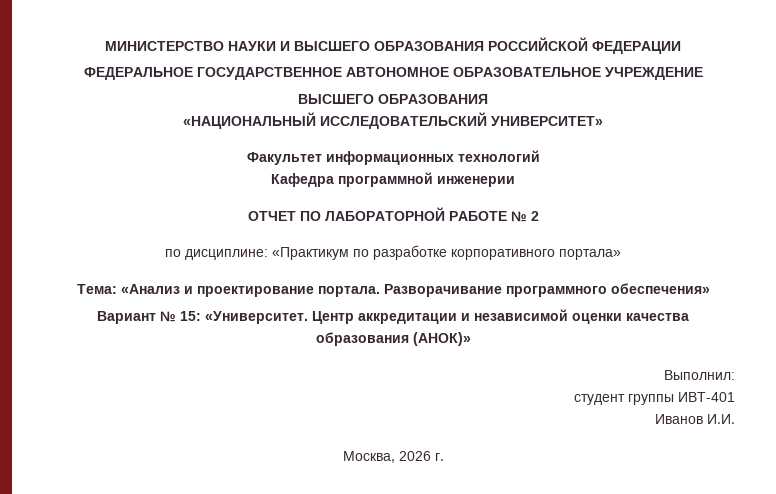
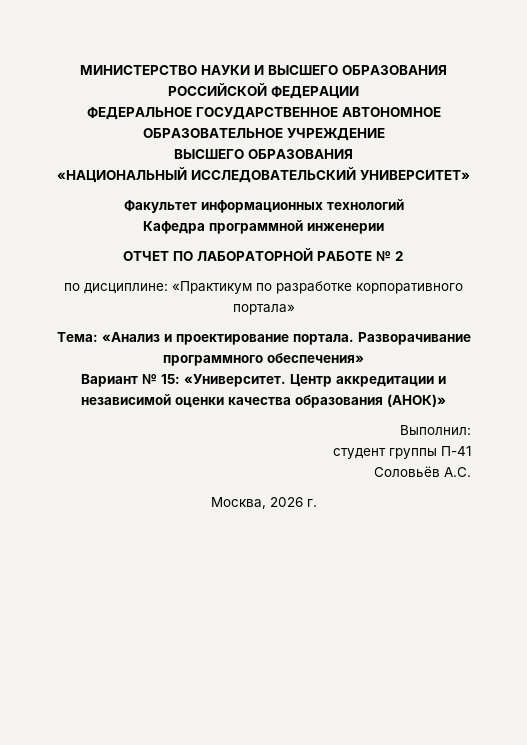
[678,392,735,402] [655,414,735,424] ИВТ-401 // Иванов И.И. -> [441,446,471,456] [374,466,471,477] П-41 // Соловьёв А.С.

